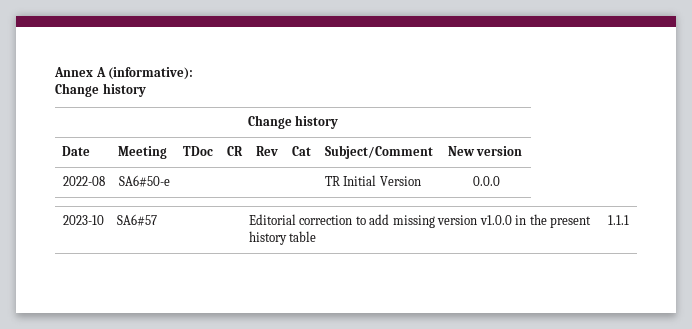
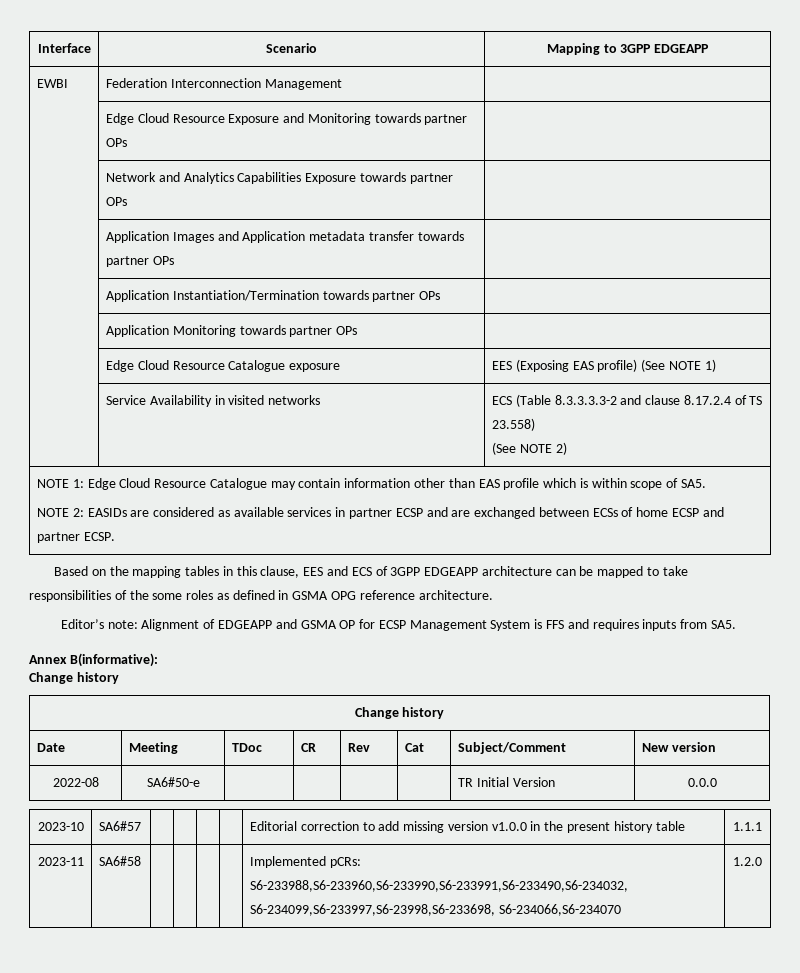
[54,67,194,80] Annex A (informative): -> [37,43,91,53] [266,43,317,53] [546,43,710,55] [36,79,68,88] [105,78,342,90] [105,113,468,125] [105,138,127,147] [105,172,453,184] [105,197,127,206] [105,231,464,243] [105,256,174,267] [105,290,441,302] [105,325,358,337] [105,360,341,372] [491,359,716,372] [105,395,321,407] [491,394,763,407] [491,418,535,431] [491,442,567,455] [36,478,706,490] [36,507,724,519] [36,532,115,543] [53,566,688,578] [29,590,493,602] [60,619,736,631] [29,653,158,667] Interface | Scenario | Mapping to 3GPP EDGEAPP // EWBI | Federation Interconnection Management | // | Edge Cloud Resource Exposure and Monitoring towards partner OPs | // | Network and Analytics Capabilities Exposure towards partner OPs | // | Application Images and Application metadata transfer towards partner OPs | // | Application Instantiation/Termination towards partner OPs | // | Application Monitoring towards partner OPs | // | Edge Cloud Resource Catalogue exposure | EES (Exposing EAS profile) (See NOTE 1) // | Service Availability in visited networks | ECS (Table 8.3.3.3.3-2 and clause 8.17.2.4 of TS 23.558) // (See NOTE 2) // NOTE 1: Edge Cloud Resource Catalogue may contain information other than EAS profile which is within scope of SA5. // NOTE 2: EASIDs are considered as available services in partner ECSP and are exchanged between ECSs of home ECSP and partner ECSP. // Based on the mapping tables in this clause, EES and ECS of 3GPP EDGEAPP architecture can be mapped to take responsibilities of the some roles as defined in GSMA OPG reference architecture. // Editor’s note: Alignment of EDGEAPP and GSMA OP for ECSP Management System is FFS and requires inputs from SA5. // Annex B(informative):
(629, 220) none -> [37,857,84,866] [98,856,141,866] [249,856,361,868] [249,880,628,892] [249,904,621,916] [733,857,762,866] // 2023-11 | SA6#58 | | | | | Implemented pCRs: S6-233988,S6-233960,S6-233990,S6-233991,S6-233490,S6-234032, S6-234099,S6-233997,S6-23998,S6-233698, S6-234066,S6-234070 | 1.2.0

